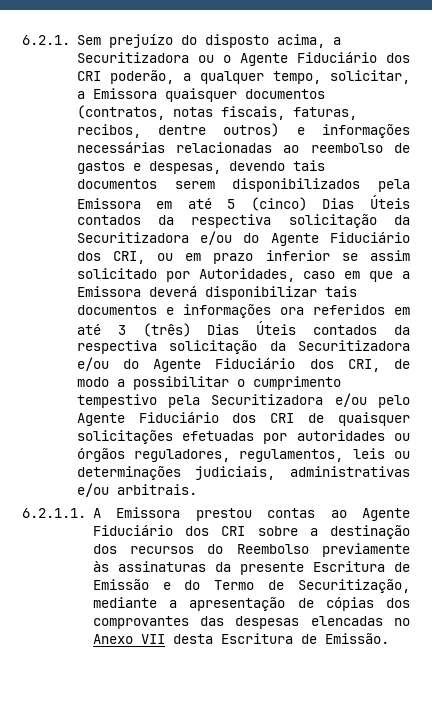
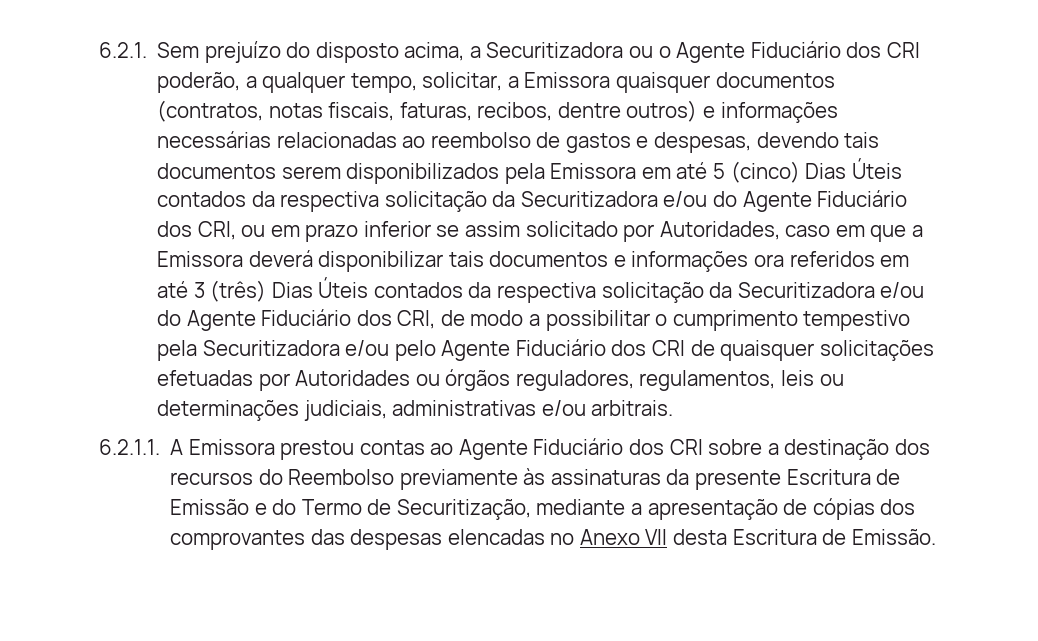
[296,430,385,441] autoridades -> [295,370,411,386] Autoridades

